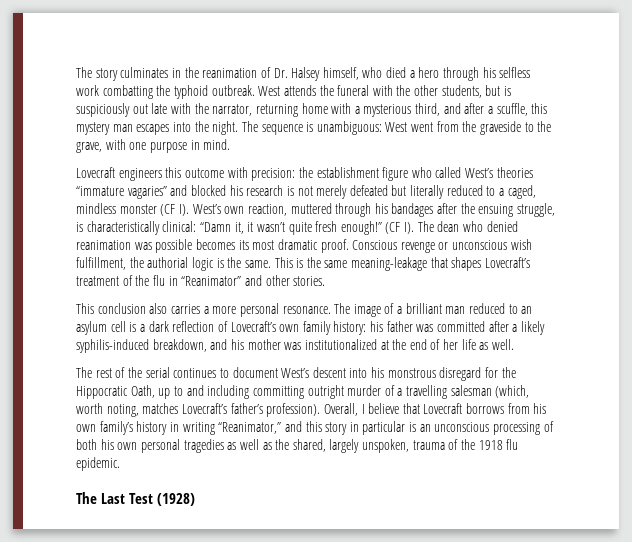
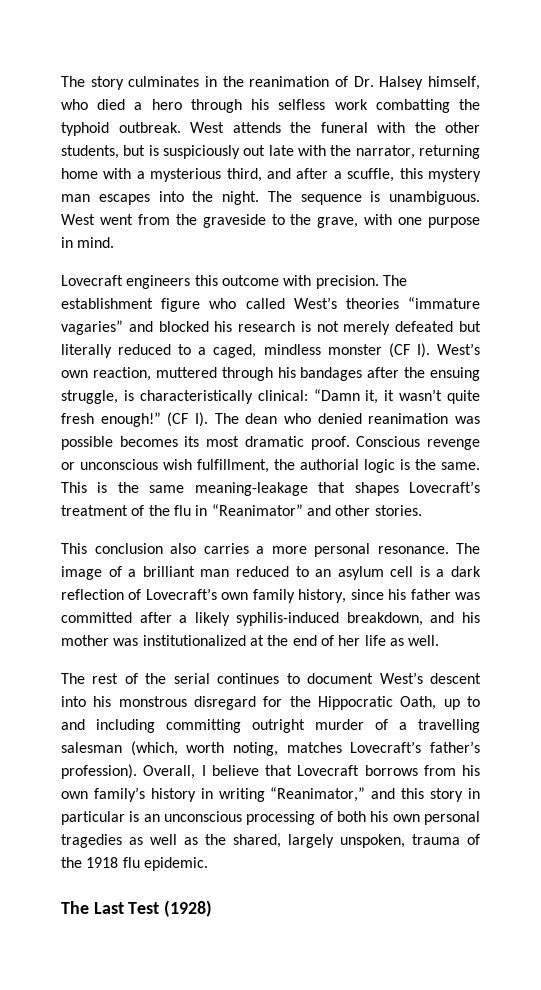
[316,121,382,135] unambiguous: -> [389,191,480,205] unambiguous.
[251,167,313,181] precision: the -> [315,275,407,289] precision. The
[333,321,367,335] history: -> [298,589,384,603] history, since

